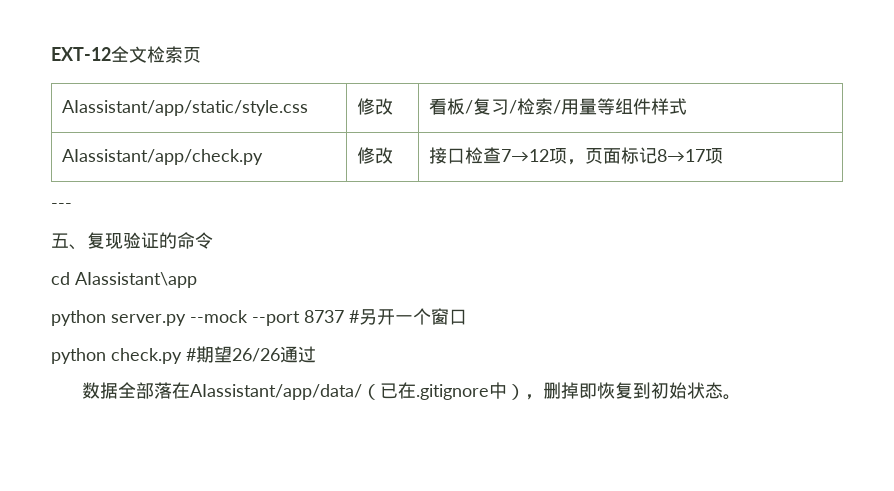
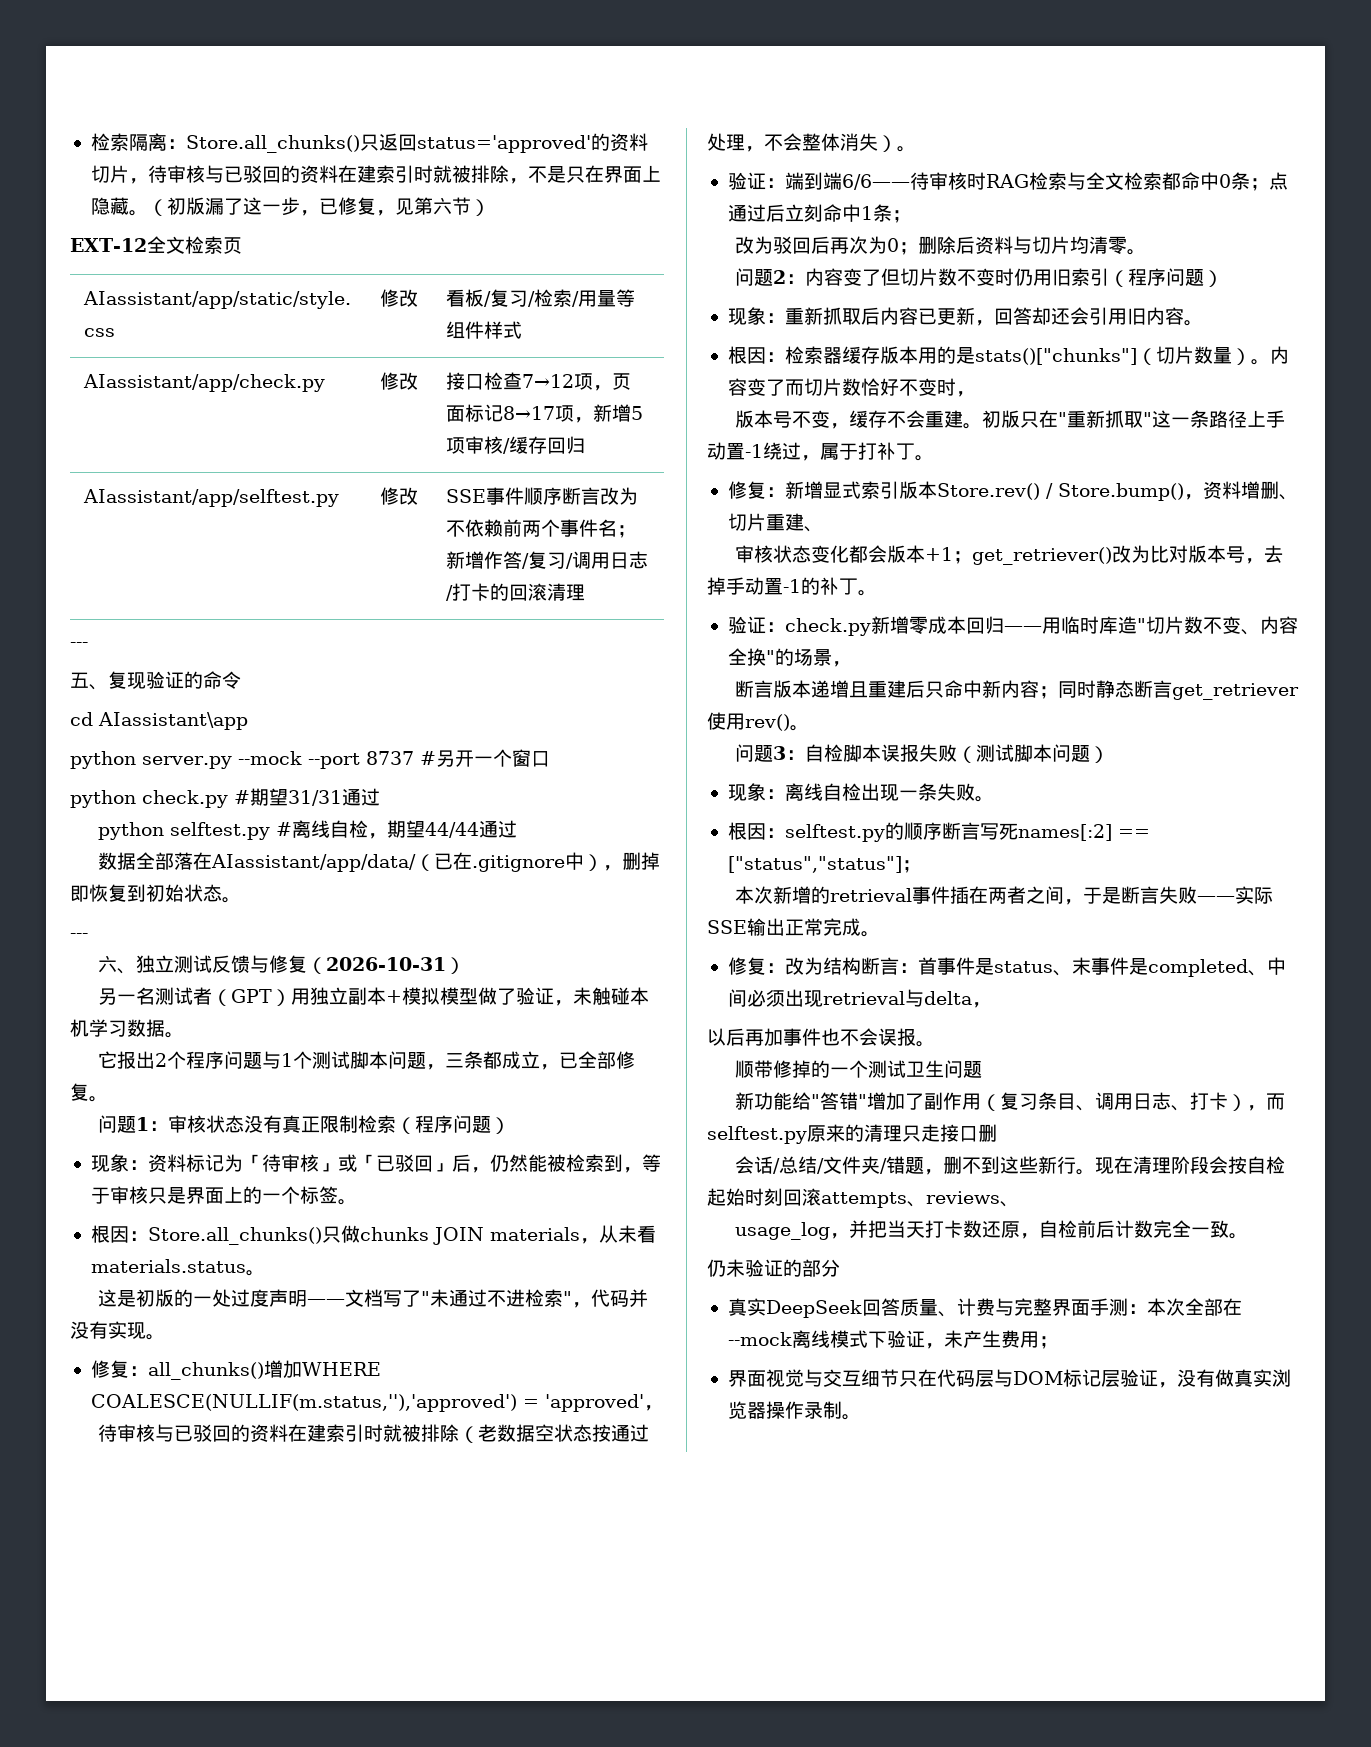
(51, 54) none -> [90,133,648,153] [90,165,661,184] [90,197,490,216] 检索隔离：Store.all_chunks()只返回status='approved'的资料切片，待审核与已驳回的资料在建索引时就被排除，不是只在界面上隐藏。（初版漏了这一步，已修复，见第六节） //
(724, 156) none -> [574,404,644,423] [446,436,586,454] [83,489,340,507] [380,487,419,505] [446,487,639,505] [446,519,637,538] [446,551,649,569] [446,583,586,601] ，新增5项审核/缓存回归 // AIassistant/app/selftest.py | 修改 | SSE事件顺序断言改为不依赖前两个事件名；新增作答/复习/调用日志/打卡的回滚清理
[232,348,280,362] 26/26 -> [288,788,380,806] [97,820,479,840] 31/31通过 // python selftest.py #离线自检，期望44/44
(741, 397) none -> [70,933,88,939] [97,955,465,974] [97,987,649,1006] [70,1019,184,1038] [97,1051,635,1070] [70,1083,108,1102] [97,1115,510,1134] [90,1154,661,1173] [90,1186,357,1205] [90,1225,656,1245] [90,1259,265,1276] [97,1289,648,1308] [70,1321,165,1340] [90,1360,381,1380] [90,1394,663,1412] [97,1424,649,1443] [707,133,916,152] [727,172,1288,191] [727,204,911,223] [734,236,1146,255] [734,268,1223,287] [727,307,1203,326] [727,346,1289,365] [727,378,975,397] [734,410,1285,429] [707,442,934,461] [727,481,1298,501] [727,513,823,532] [734,545,1283,565] [707,577,877,596] [727,616,1298,636] [727,648,851,667] [734,680,1299,700] [707,712,809,731] [734,744,1109,763] [727,783,994,802] [727,822,1150,842] [727,856,921,873] [734,886,1273,905] [707,918,880,937] [727,957,1286,977] [727,989,991,1008] [707,1028,935,1047] [734,1060,982,1078] [734,1092,1285,1111] [707,1124,997,1144] [734,1156,1285,1175] [707,1188,1019,1208] [734,1220,1248,1240] [707,1259,840,1277] [727,1298,1242,1318] [727,1330,1058,1349] [727,1369,1291,1388] [727,1401,861,1420] // --- // 六、独立测试反馈与修复（2026-10-31） // 另一名测试者（GPT）用独立副本+模拟模型做了验证，未触碰本机学习数据。 // 它报出2个程序问题与1个测试脚本问题，三条都成立，已全部修复。 // 问题1：审核状态没有真正限制检索（程序问题） // 现象：资料标记为「待审核」或「已驳回」后，仍然能被检索到，等于审核只是界面上的一个标签。 // 根因：Store.all_chunks()只做chunks JOIN materials，从未看materials.status。 // 这是初版的一处过度声明——文档写了"未通过不进检索"，代码并没有实现。 // 修复：all_chunks()增加WHERE COALESCE(NULLIF(m.status,''),'approved') = 'approved'， // 待审核与已驳回的资料在建索引时就被排除（老数据空状态按通过处理，不会整体消失）。 // 验证：端到端6/6——待审核时RAG检索与全文检索都命中0条；点通过后立刻命中1条； // 改为驳回后再次为0；删除后资料与切片均清零。 // 问题2：内容变了但切片数不变时仍用旧索引（程序问题） // 现象：重新抓取后内容已更新，回答却还会引用旧内容。 // 根因：检索器缓存版本用的是stats()["chunks"]（切片数量）。内容变了而切片数恰好不变时， // 版本号不变，缓存不会重建。初版只在"重新抓取"这一条路径上手动置-1绕过，属于打补丁。 // 修复：新增显式索引版本Store.rev() / Store.bump()，资料增删、切片重建、 // 审核状态变化都会版本+1；get_retriever()改为比对版本号，去掉手动置-1的补丁。 // 验证：check.py新增零成本回归——用临时库造"切片数不变、内容全换"的场景， // 断言版本递增且重建后只命中新内容；同时静态断言get_retriever使用rev()。 // 问题3：自检脚本误报失败（测试脚本问题） // 现象：离线自检出现一条失败。 // 根因：selftest.py的顺序断言写死names[:2] == ["status","status"]； // 本次新增的retrieval事件插在两者之间，于是断言失败——实际SSE输出正常完成。 // 修复：改为结构断言：首事件是status、末事件是completed、中间必须出现retrieval与delta， // 以后再加事件也不会误报。 // 顺带修掉的一个测试卫生问题 // 新功能给"答错"增加了副作用（复习条目、调用日志、打卡），而selftest.py原来的清理只走接口删 // 会话/总结/文件夹/错题，删不到这些新行。现在清理阶段会按自检起始时刻回滚attempts、reviews、 // usage_log，并把当天打卡数还原，自检前后计数完全一致。 // 仍未验证的部分 // 真实DeepSeek回答质量、计费与完整界面手测：本次全部在--mock离线模式下验证，未产生费用； // 界面视觉与交互细节只在代码层与DOM标记层验证，没有做真实浏览器操作录制。

